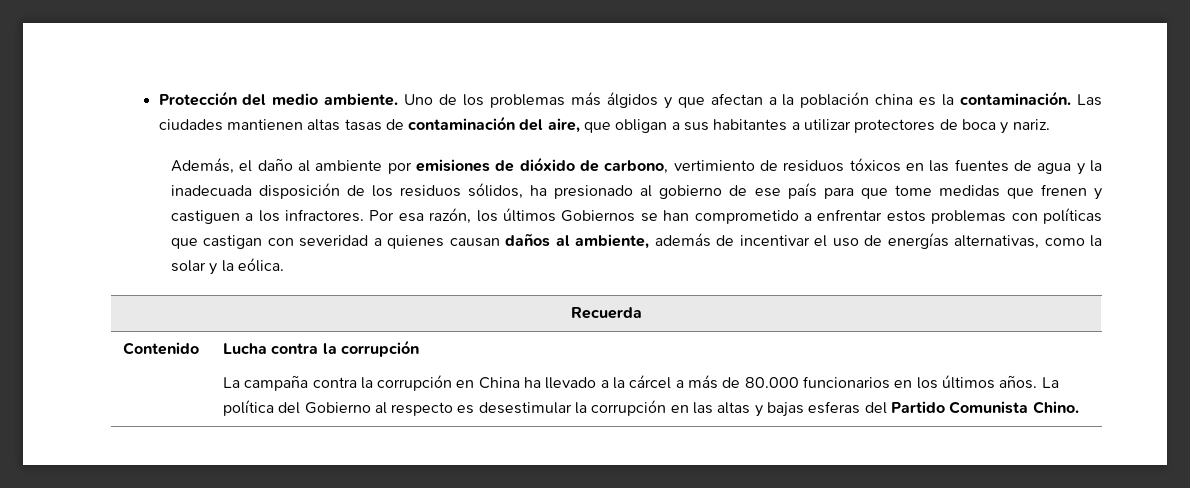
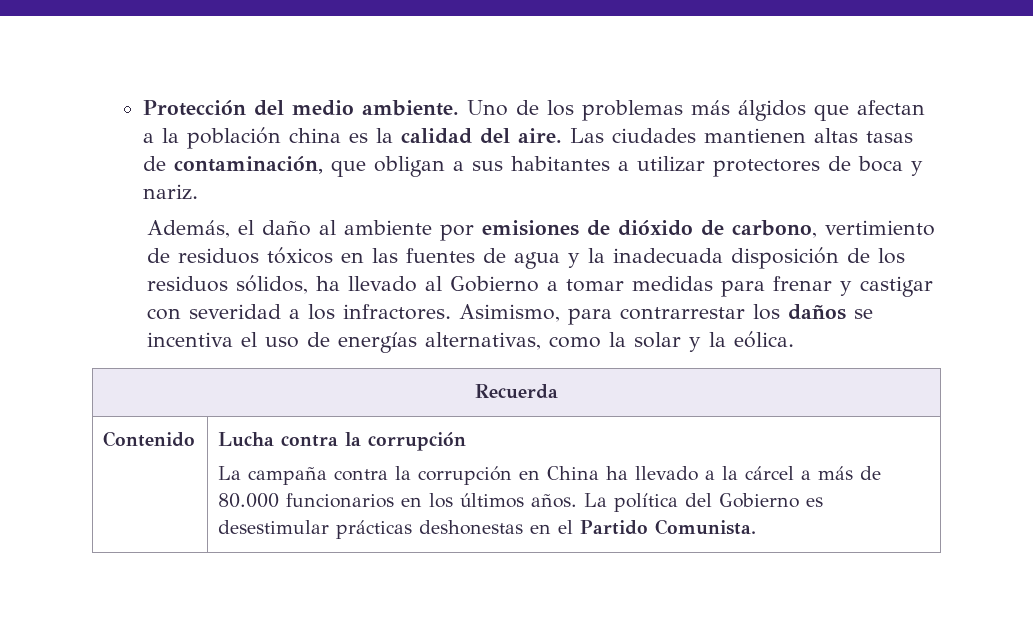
[663,97,672,109] y -> (807, 110) none
[960,91,1072,105] contaminación. -> [401,128,563,144] calidad del aire.
[408,116,580,133] contaminación del aire, -> [174,156,324,174] contaminación,
[554,183,1102,200] [170,208,1102,224] [170,233,810,249] presionado al gobierno de ese país para que tome medidas que frenen y castiguen a los infractores. Por esa razón, los últimos Gobiernos se han comprometido a enfrentar estos problemas con políticas que castigan con severidad a quienes causan daños al ambiente, además de incentivar -> [347,276,933,297] [146,304,873,325] [146,332,233,347] llevado al Gobierno a tomar medidas para frenar y castigar con severidad a los infractores. Asimismo, para contrarrestar los daños se incentiva
[374,400,1079,417] al respecto es desestimular la corrupción en las altas y bajas esferas del Partido Comunista Chino. -> [806,497,824,507] [218,519,757,539] es desestimular prácticas deshonestas en el Partido Comunista.

